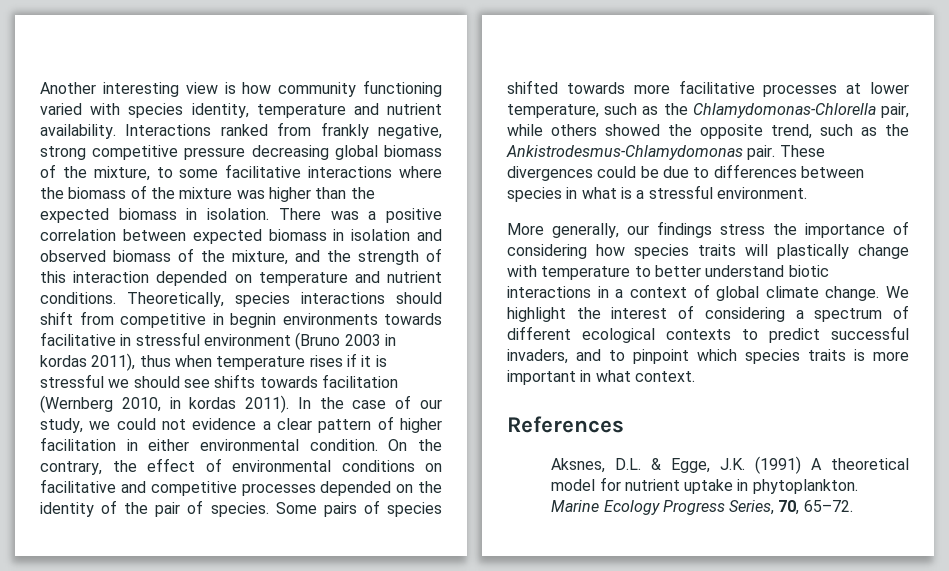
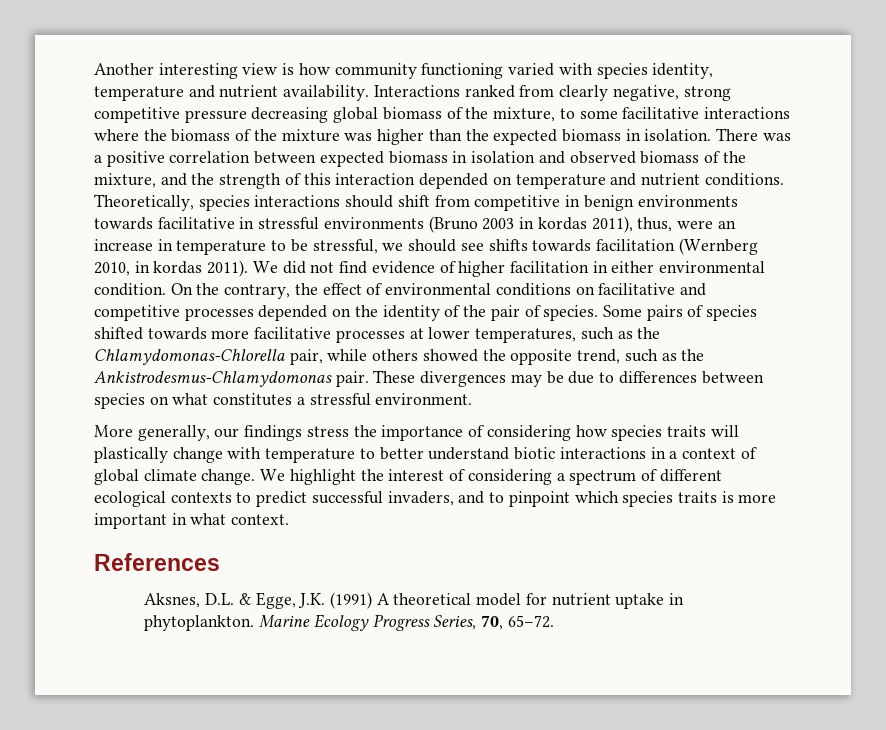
[320,122,369,139] frankly -> [559,85,609,101] clearly
[230,313,276,328] begnin -> [583,195,634,211] benign
[203,334,291,346] environment -> [323,217,424,229] environments
[139,353,387,370] [40,374,104,388] thus when temperature rises if it is stressful -> [637,217,736,232] [94,239,378,255] thus, were an increase in temperature to be stressful,
[297,395,442,409] [40,418,372,433] In the case of our study, we could not evidence a clear pattern -> [252,261,435,274] We did not find evidence
[507,104,599,118] temperature, -> [475,328,577,343] temperatures,
[597,166,637,178] could -> [510,374,542,387] may
[566,187,632,199] in what is -> [149,393,293,406] on what constitutes

